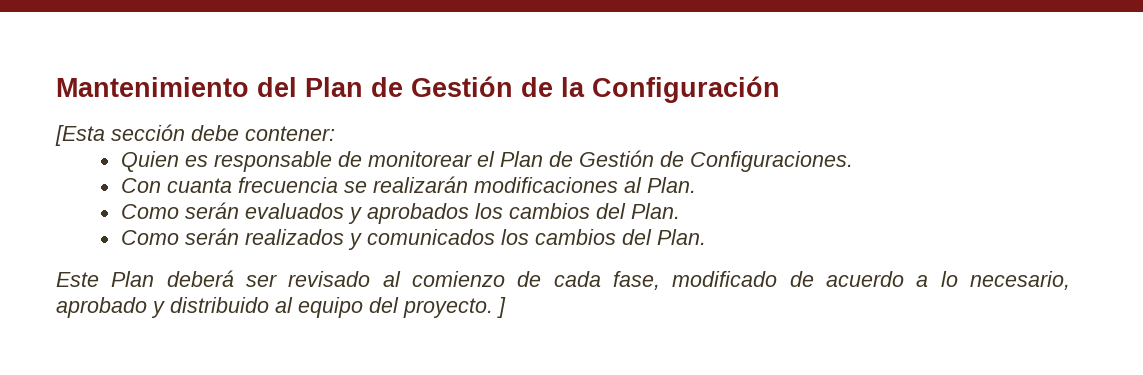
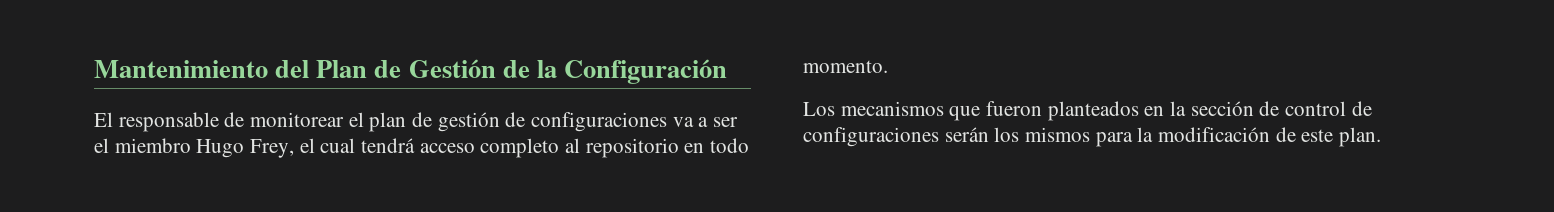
[55,124,335,146] [120,150,853,172] [120,176,696,193] [120,202,680,224] [120,228,706,250] [56,270,1071,290] [56,297,506,318] [Esta sección debe contener: // Quien es responsable de monitorear el Plan de Gestión de Configuraciones. // Con cuanta frecuencia se realizarán modificaciones al Plan. // Como serán evaluados y aprobados los cambios del Plan. // Como serán realizados y comunicados los cambios del Plan. // Este Plan deberá ser revisado al comienzo de cada fase, modificado de acuerdo a lo necesario, aprobado y distribuido al equipo del proyecto. ] -> [94,112,739,132] [94,138,750,158] [803,60,888,73] [803,101,1372,121] [803,127,1382,147] El responsable de monitorear el plan de gestión de configuraciones va a ser el miembro Hugo Frey, el cual tendrá acceso completo al repositorio en todo momento. // Los mecanismos que fueron planteados en la sección de control de configuraciones serán los mismos para la modificación de este plan.

